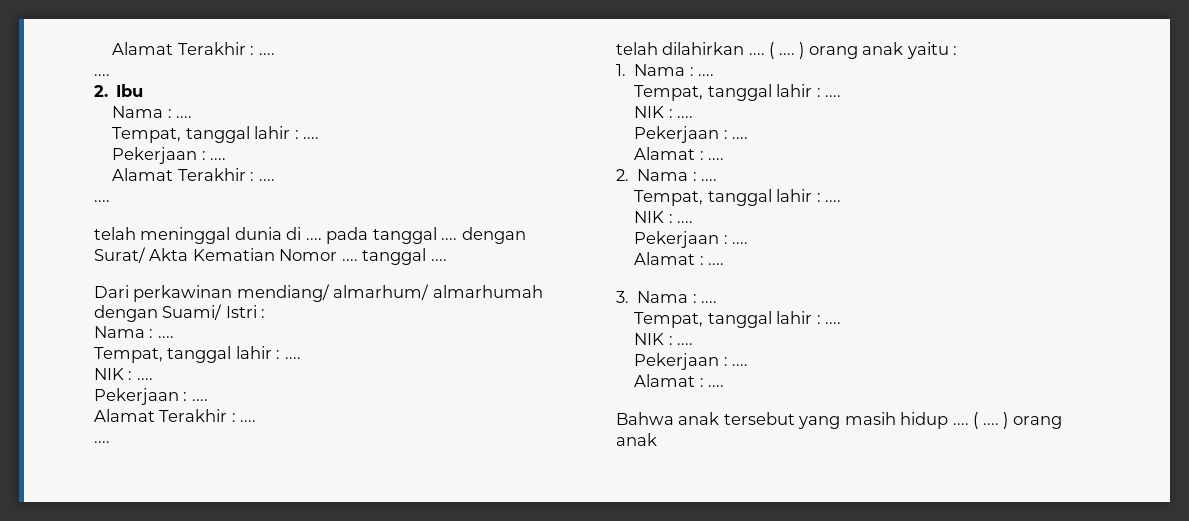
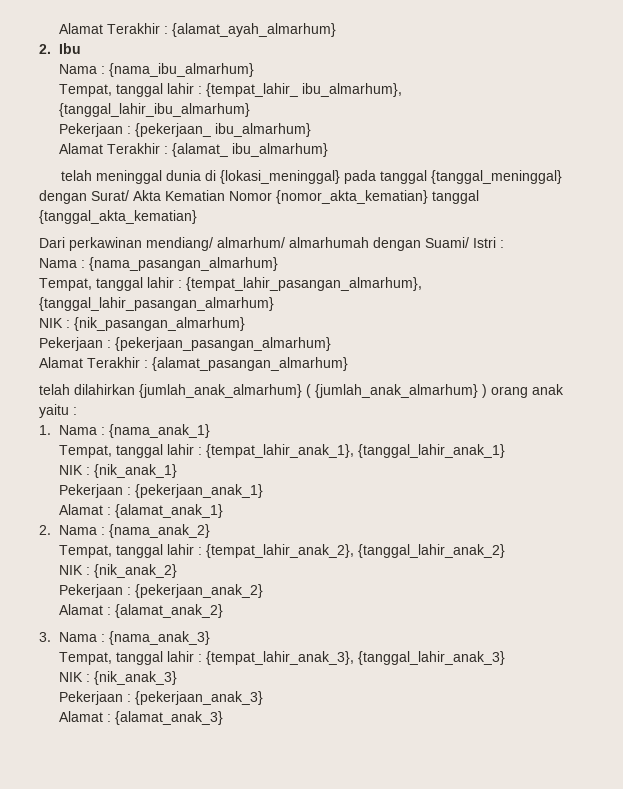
[112,42,275,55] [94,74,110,76] Alamat Terakhir : .... // .... -> [59,23,337,37] Alamat Terakhir : {alamat_ayah_almarhum}
[176,116,193,118] [112,126,320,143] [112,147,227,164] [112,168,275,181] [94,200,110,202] .... // Tempat, tanggal lahir : .... // Pekerjaan : .... // Alamat Terakhir : .... // .... -> [109,63,255,77] [59,83,403,97] [59,103,251,117] [59,123,312,137] [59,143,329,157] {nama_ibu_almarhum} // Tempat, tanggal lahir : {tempat_lahir_ ibu_almarhum}, {tanggal_lahir_ibu_almarhum} // Pekerjaan : {pekerjaan_ ibu_almarhum} // Alamat Terakhir : {alamat_ ibu_almarhum}
[305,238,322,240] .... -> [220,170,341,184] {lokasi_meninggal}
[441,238,458,240] .... -> [431,170,563,184] {tanggal_meninggal}
[341,248,447,265] .... tanggal .... -> [276,190,479,204] [39,210,197,224] {nomor_akta_kematian} tanggal {tanggal_akta_kematian}
[157,336,174,338] [94,346,301,363] [94,368,153,380] [94,388,208,405] [94,409,257,422] [94,441,110,443] .... // Tempat, tanggal lahir : .... // NIK : .... // Pekerjaan : .... // Alamat Terakhir : .... // .... -> [89,257,278,271] [39,277,422,291] [39,297,274,311] [39,317,245,331] [39,337,331,351] [39,357,348,371] {nama_pasangan_almarhum} // Tempat, tanggal lahir : {tempat_lahir_pasangan_almarhum}, {tanggal_lahir_pasangan_almarhum} // NIK : {nik_pasangan_almarhum} // Pekerjaan : {pekerjaan_pasangan_almarhum} // Alamat Terakhir : {alamat_pasangan_almarhum}
[748,42,795,59] .... ( .... -> [139,384,478,398] {jumlah_anak_almarhum} ( {jumlah_anak_almarhum}
[698,74,715,76] [634,84,842,101] [634,106,694,118] [634,126,749,143] [634,147,725,160] .... // Tempat, tanggal lahir : .... // NIK : .... // Pekerjaan : .... // Alamat : .... -> [109,424,211,438] [59,444,506,458] [59,464,178,478] [59,484,264,498] [59,504,224,518] {nama_anak_1} // Tempat, tanggal lahir : {tempat_lahir_anak_1}, {tanggal_lahir_anak_1} // NIK : {nik_anak_1} // Pekerjaan : {pekerjaan_anak_1} // Alamat : {alamat_anak_1}
[701,179,718,181] [634,189,842,206] [634,211,694,223] [634,231,749,248] [634,252,725,265] .... // Tempat, tanggal lahir : .... // NIK : .... // Pekerjaan : .... // Alamat : .... -> [109,524,211,538] [59,544,506,558] [59,564,178,578] [59,584,264,598] [59,604,224,618] {nama_anak_2} // Tempat, tanggal lahir : {tempat_lahir_anak_2}, {tanggal_lahir_anak_2} // NIK : {nik_anak_2} // Pekerjaan : {pekerjaan_anak_2} // Alamat : {alamat_anak_2}
[701,301,718,303] [634,311,842,328] [634,333,694,345] [634,353,749,370] [634,374,725,387] [616,412,1062,429] [616,433,657,446] .... // Tempat, tanggal lahir : .... // NIK : .... // Pekerjaan : .... // Alamat : .... // Bahwa anak tersebut yang masih hidup .... ( .... ) orang anak -> [109,631,211,645] [59,651,506,665] [59,671,178,685] [59,691,264,705] [59,711,224,725] {nama_anak_3} // Tempat, tanggal lahir : {tempat_lahir_anak_3}, {tanggal_lahir_anak_3} // NIK : {nik_anak_3} // Pekerjaan : {pekerjaan_anak_3} // Alamat : {alamat_anak_3}

